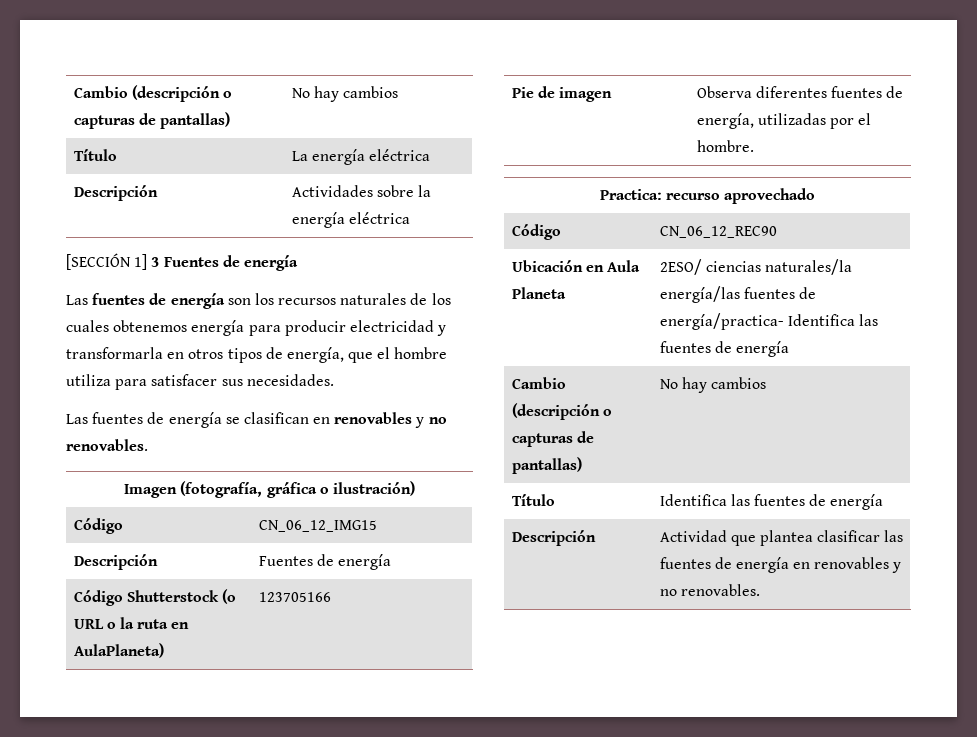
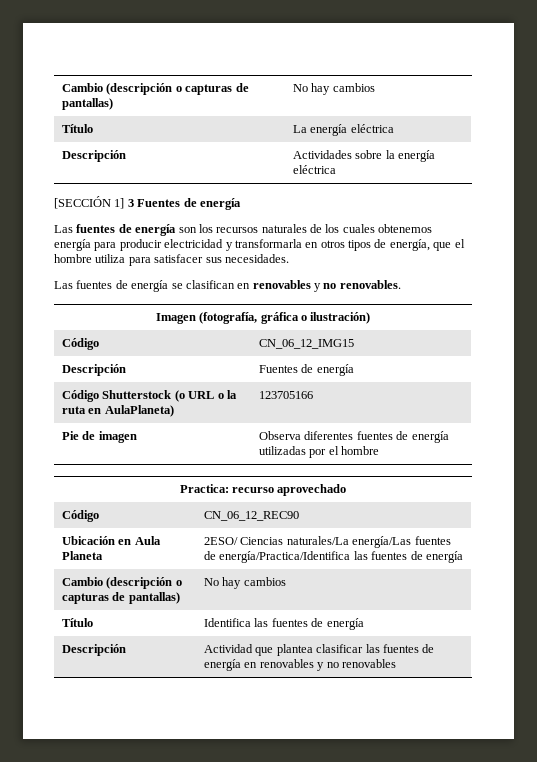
[696,113,754,129] energía, -> [411,431,449,443] energía
[696,140,754,152] hombre. -> [341,446,380,455] hombre
[705,259,852,275] [659,286,816,303] [659,313,855,330] ciencias naturales/la energía/las fuentes de energía/practica- Identifica -> [240,536,451,548] [204,551,351,563] Ciencias naturales/La energía/Las fuentes de energía/Practica/Identifica
[680,584,760,596] renovables. -> [341,659,396,668] renovables

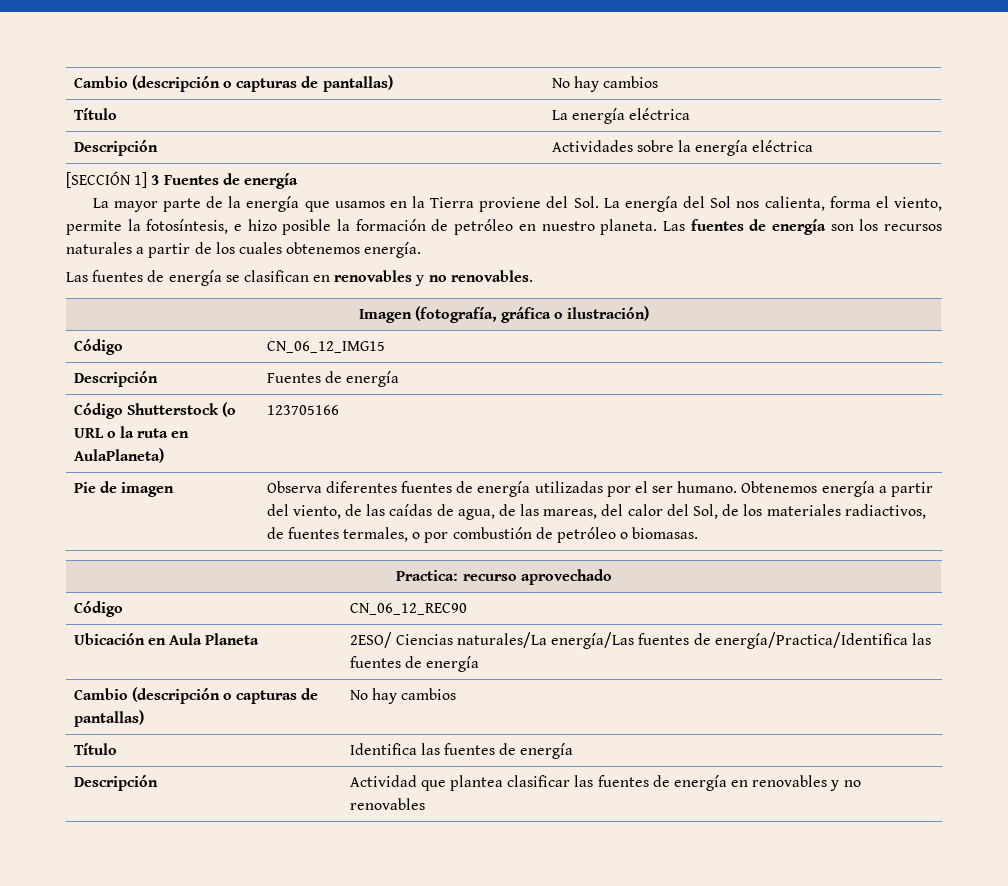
(241, 204) none -> [92,196,943,212] [66,219,658,235] La mayor parte de la energía que usamos en la Tierra proviene del Sol. La energía del Sol nos calienta, forma el viento, permite la fotosíntesis, e hizo posible la formación de petróleo en nuestro planeta.
(307, 228) none -> [136,243,191,258] a partir
[54,239,465,251] [54,254,289,266] energía para producir electricidad y transformarla en otros tipos de energía, que el hombre utiliza para satisfacer sus necesidades. -> [364,242,422,258] energía.
[341,446,380,455] hombre -> [652,481,933,497] [266,504,926,520] [266,527,699,543] ser humano. Obtenemos energía a partir del viento, de las caídas de agua, de las mareas, del calor del Sol, de los materiales radiactivos, de fuentes termales, o por combustión de petróleo o biomasas.

